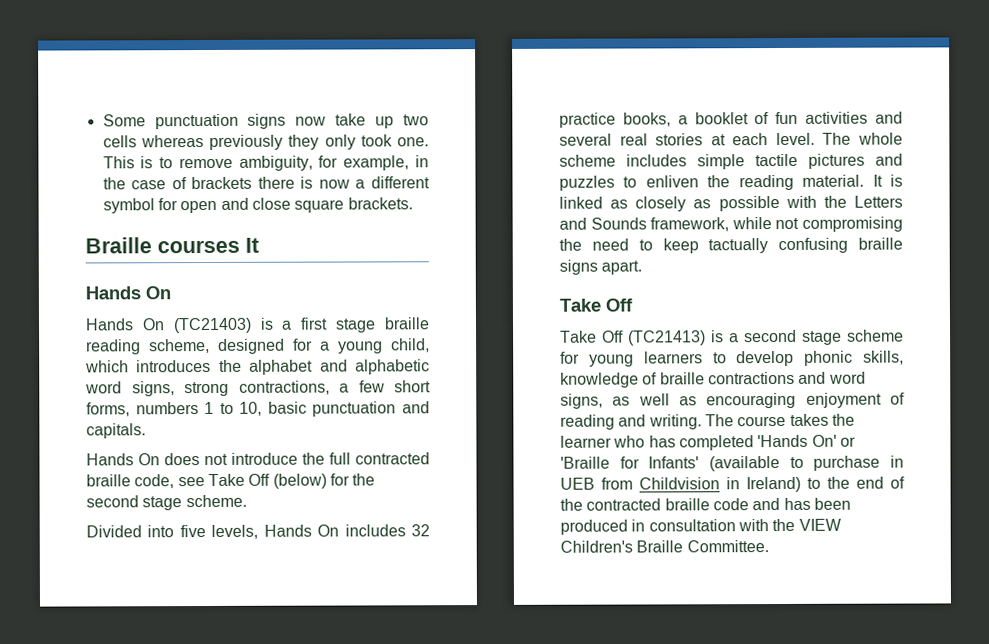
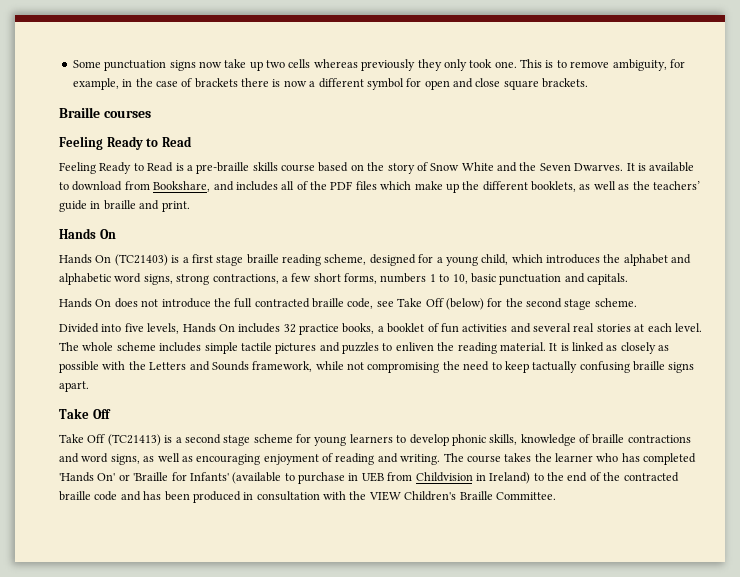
[245,237,259,253] It -> [59,136,192,150] [59,162,695,174] [59,181,700,193] [59,200,190,212] // Feeling Ready to Read // Feeling Ready to Read is a pre-braille skills course based on the story of Snow White and the Seven Dwarves. It is available to download from Bookshare, and includes all of the PDF files which make up the different booklets, as well as the teachers’ guide in braille and print.

